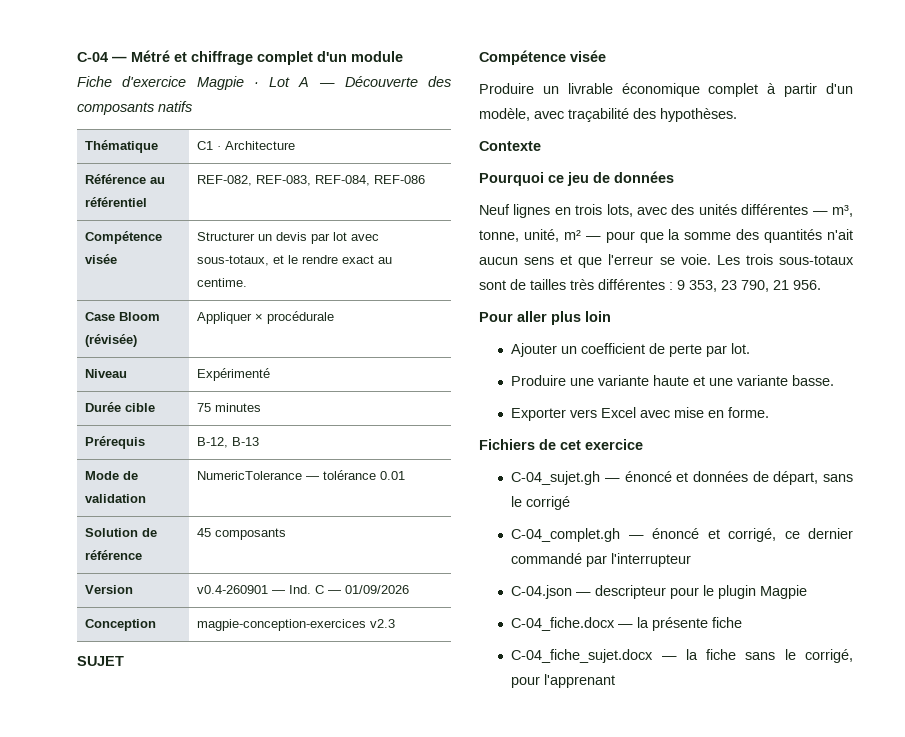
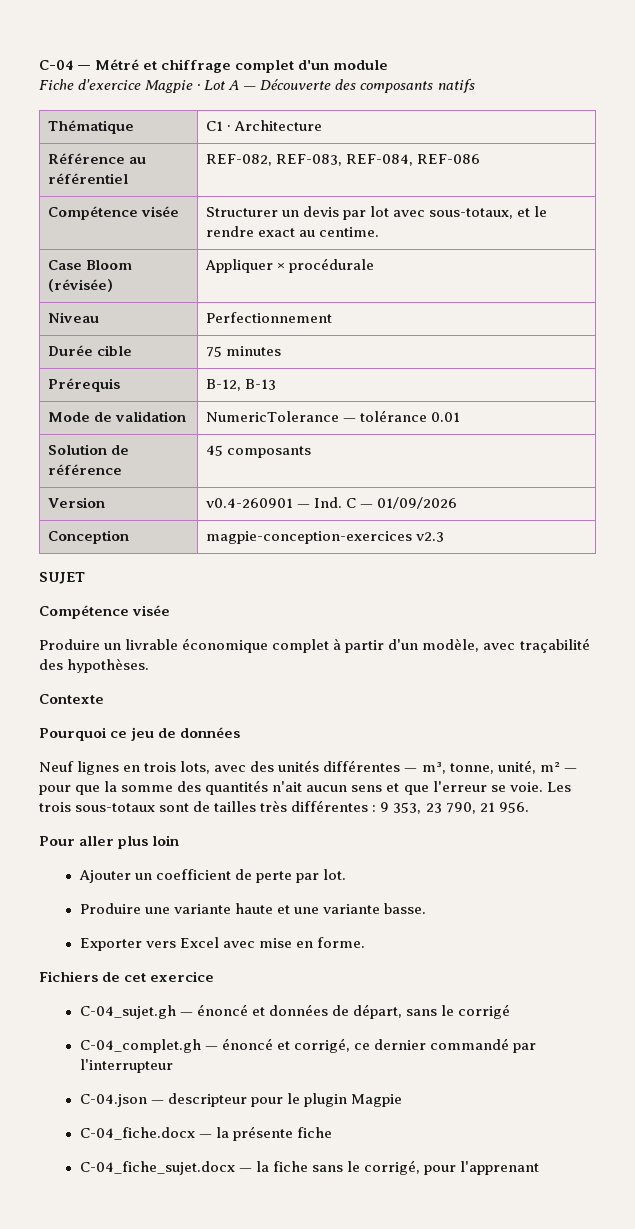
[196,368,270,381] Expérimenté -> [205,312,332,323] Perfectionnement

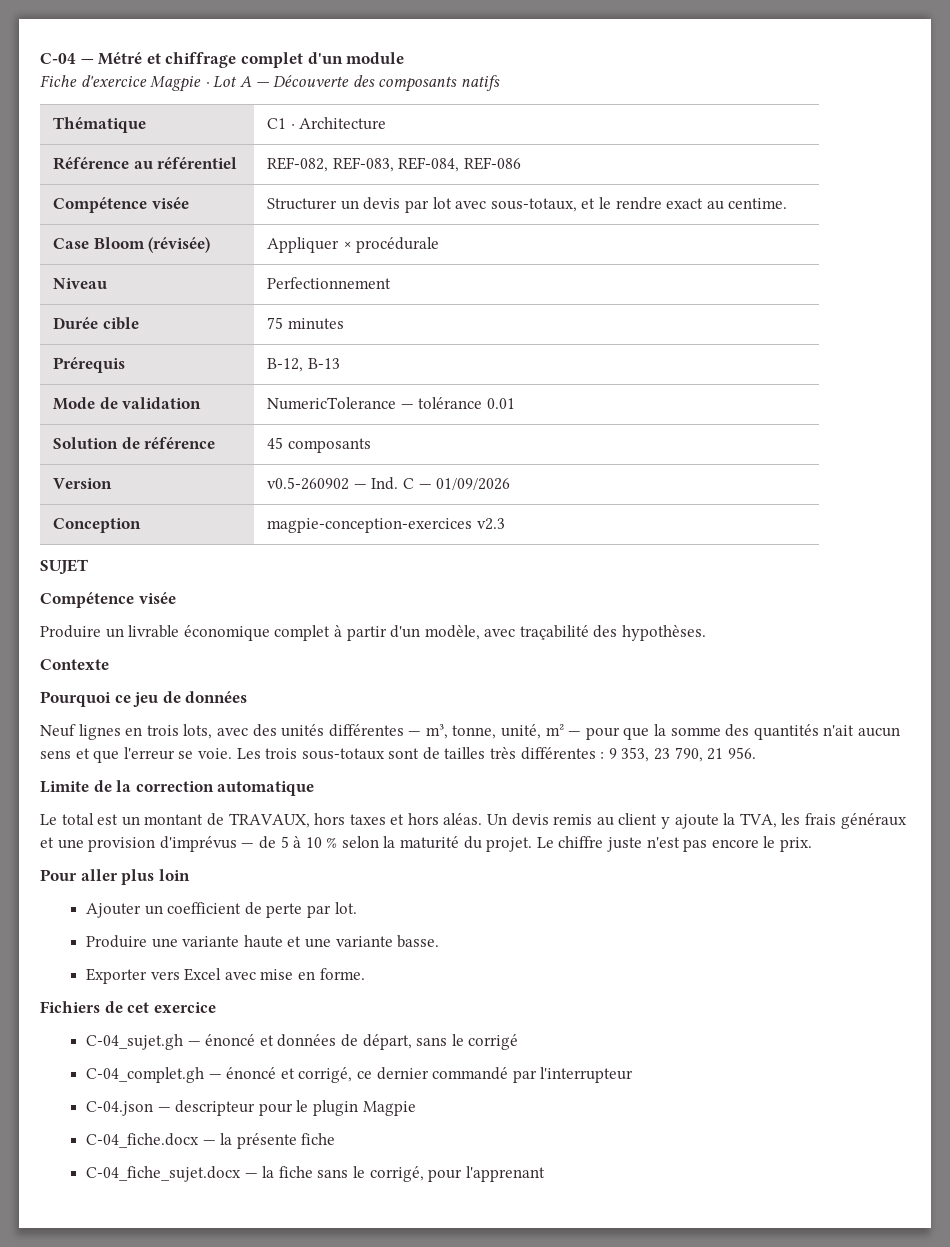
[205,498,293,508] v0.4-260901 -> [267,477,350,490] v0.5-260902
(529, 807) none -> [40,780,315,796] [40,813,907,829] [40,836,812,852] // Limite de la correction automatique // Le total est un montant de TRAVAUX, hors taxes et hors aléas. Un devis remis au client y ajoute la TVA, les frais généraux et une provision d'imprévus — de 5 à 10 % selon la maturité du projet. Le chiffre juste n'est pas encore le prix.

